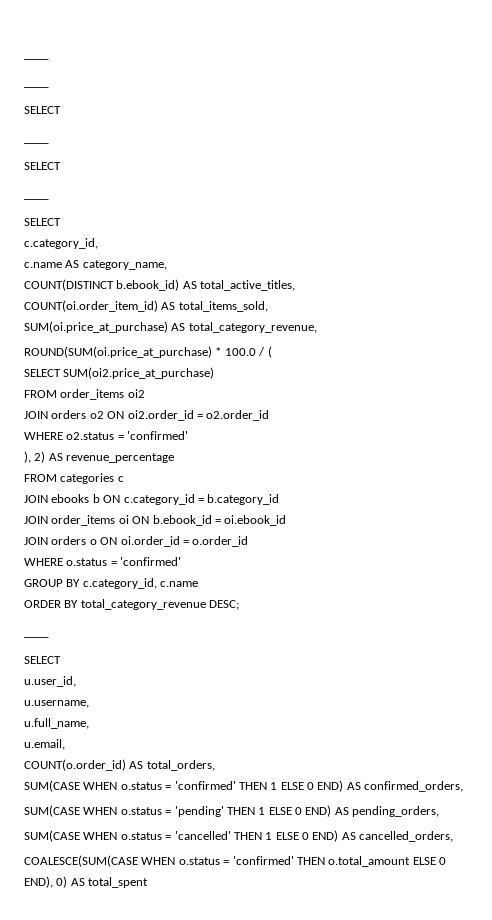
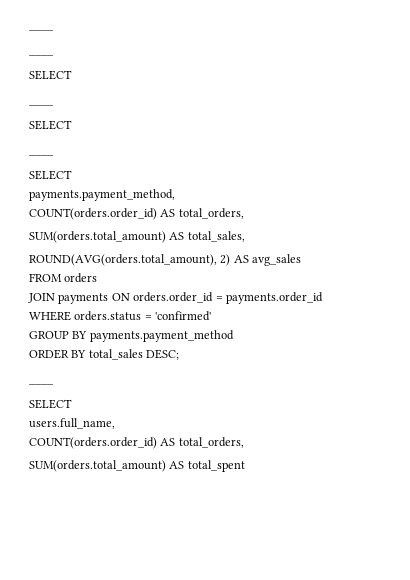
[24,238,98,249] [24,260,167,270] [24,279,296,291] [24,300,268,312] [24,321,317,333] [24,346,272,358] [24,367,215,379] [24,389,145,400] [24,410,270,421] [24,431,189,440] [24,451,175,463] [24,473,124,484] [24,494,280,505] [24,515,287,526] [24,536,249,547] [24,558,108,566] c.category_id, // c.name AS category_name, // COUNT(DISTINCT b.ebook_id) AS total_active_titles, // COUNT(oi.order_item_id) AS total_items_sold, // SUM(oi.price_at_purchase) AS total_category_revenue, // ROUND(SUM(oi.price_at_purchase) * 100.0 / ( // SELECT SUM(oi2.price_at_purchase) // FROM order_items oi2 // JOIN orders o2 ON oi2.order_id = o2.order_id // WHERE o2.status = 'confirmed' // ), 2) AS revenue_percentage // FROM categories c // JOIN ebooks b ON c.category_id = b.category_id // JOIN order_items oi ON b.ebook_id = oi.ebook_id // JOIN orders o ON oi.order_id = o.order_id // WHERE o.status -> [29,189,175,201] [29,208,244,220] [29,231,245,243] [29,254,302,266] [29,273,98,283] [28,292,323,304] [29,311,142,321] payments.payment_method, // COUNT(orders.order_id) AS total_orders, // SUM(orders.total_amount) AS total_sales, // ROUND(AVG(orders.total_amount), 2) AS avg_sales // FROM orders // JOIN payments ON orders.order_id = payments.order_id // WHERE orders.status
[82,578,199,589] c.category_id, c.name -> [89,330,234,342] payments.payment_method
[80,599,206,610] total_category_revenue -> [88,349,143,360] total_sales
[24,676,76,687] [24,700,89,708] [24,718,89,729] [24,739,65,750] [24,759,215,771] [24,780,464,792] [24,805,440,817] [24,830,454,842] [24,855,446,867] [24,876,68,888] u.user_id, // u.username, // u.full_name, // u.email, // COUNT(o.order_id) AS total_orders, // SUM(CASE WHEN o.status = 'confirmed' THEN 1 ELSE 0 END) AS confirmed_orders, // SUM(CASE WHEN o.status = 'pending' THEN 1 ELSE 0 END) AS pending_orders, // SUM(CASE WHEN o.status = 'cancelled' THEN 1 ELSE 0 END) AS cancelled_orders, // COALESCE(SUM(CASE WHEN o.status = 'confirmed' THEN o.total_amount ELSE 0 END), 0) -> [29,418,115,429] [29,437,244,449] [29,460,166,472] users.full_name, // COUNT(orders.order_id) AS total_orders, // SUM(orders.total_amount)

